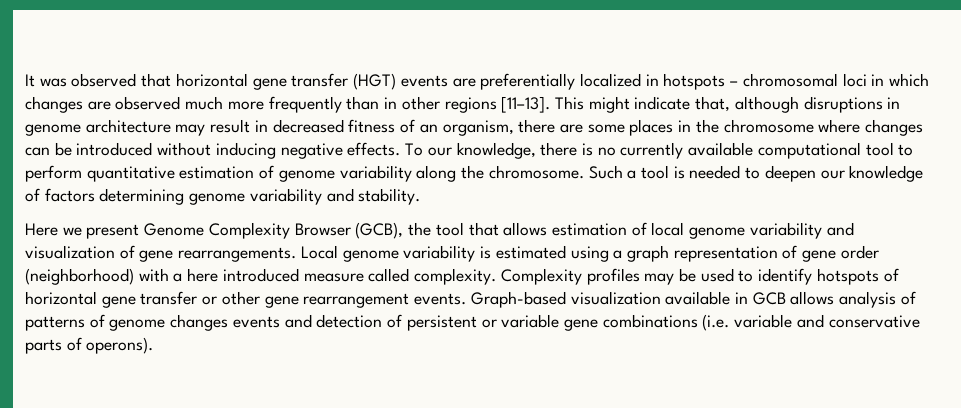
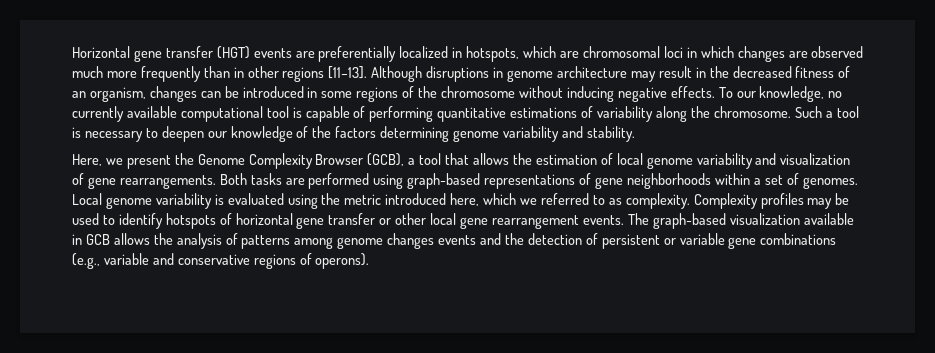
[25,73,248,87] It was observed that horizontal -> [72,46,130,58] Horizontal
[663,73,739,90] hotspots – -> [466,46,580,62] hotspots, which are
[554,96,799,113] This might indicate that, although -> [371,66,423,82] Although
(268, 126) none -> [709,66,729,78] the
[518,119,924,136] [25,142,153,156] there are some places in the chromosome where changes can be introduced -> [149,86,516,102] changes can be introduced in some regions of the chromosome
[540,142,593,156] there is -> (825, 94) none
[898,144,914,156] [25,165,335,182] to perform quantitative estimation of genome -> [292,106,594,122] is capable of performing quantitative estimations of
[689,165,741,179] needed -> [84,131,143,142] necessary
(40, 195) none -> [312,126,332,138] the
[25,223,58,236] Here -> [72,154,102,166] Here,
(140, 231) none -> [174,153,194,165] the
[408,222,432,236] the -> [408,158,416,165] a
(548, 229) none -> [512,153,532,165] the
[300,245,879,262] [25,268,410,285] Local genome variability is estimated using a graph representation of gene order (neighborhood) with a here introduced measure called -> [219,173,858,189] [72,193,622,209] Both tasks are performed using graph-based representations of gene neighborhoods within a set of genomes. Local genome variability is evaluated using the metric introduced here, which we referred to as
(260, 298) none -> [430,213,457,225] local
[470,291,566,308] Graph-based -> [627,213,726,229] The graph-based
(835, 298) none -> [153,233,173,245] the
[89,314,105,328] of -> [294,237,334,249] among
(312, 321) none -> [504,233,524,245] the
[702,314,730,331] (i.e. -> [72,253,100,269] (e.g.,
[25,339,62,354] parts -> [253,254,296,269] regions

